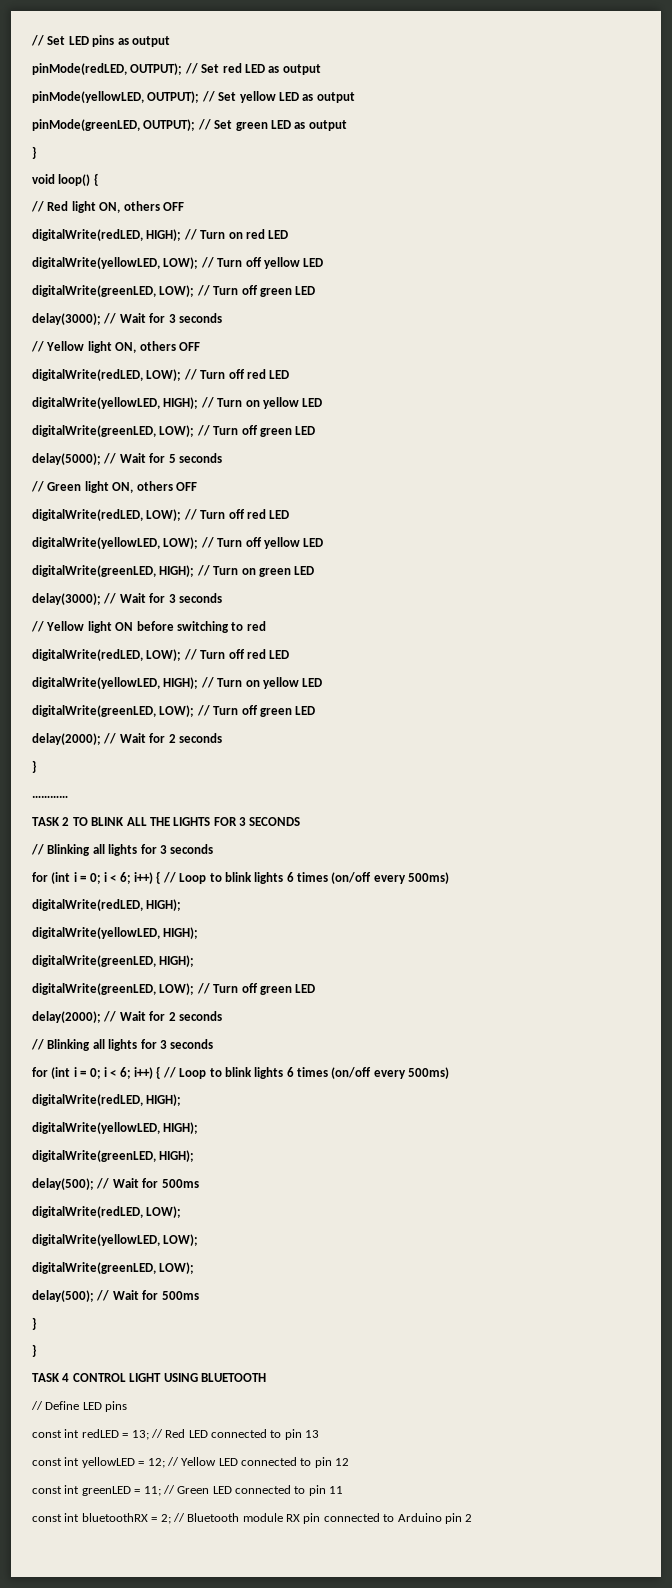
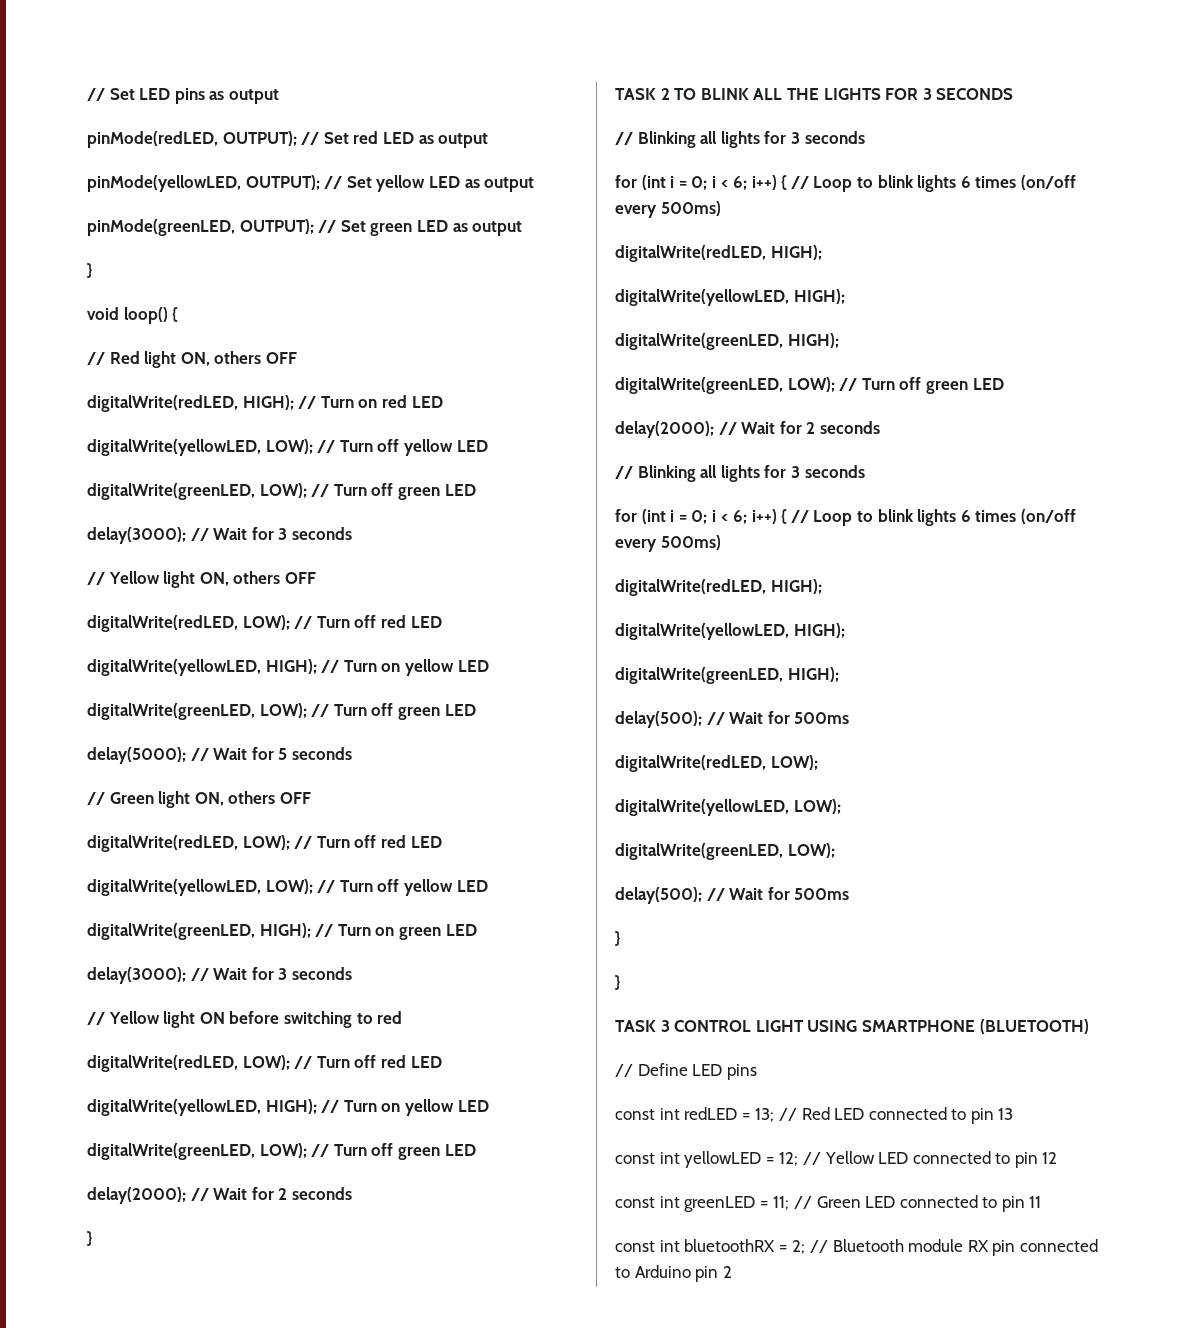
[32,795,68,798] // ………… -> (93, 1238) none
[62,1373,70,1382] 4 -> [660,1020,670,1032] 3
[200,1373,266,1382] BLUETOOTH -> [861,1019,1089,1034] SMARTPHONE (BLUETOOTH)

